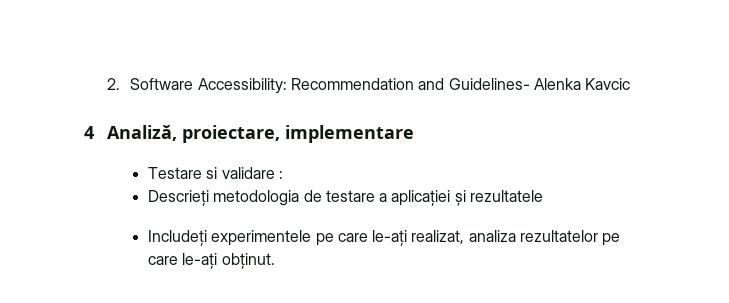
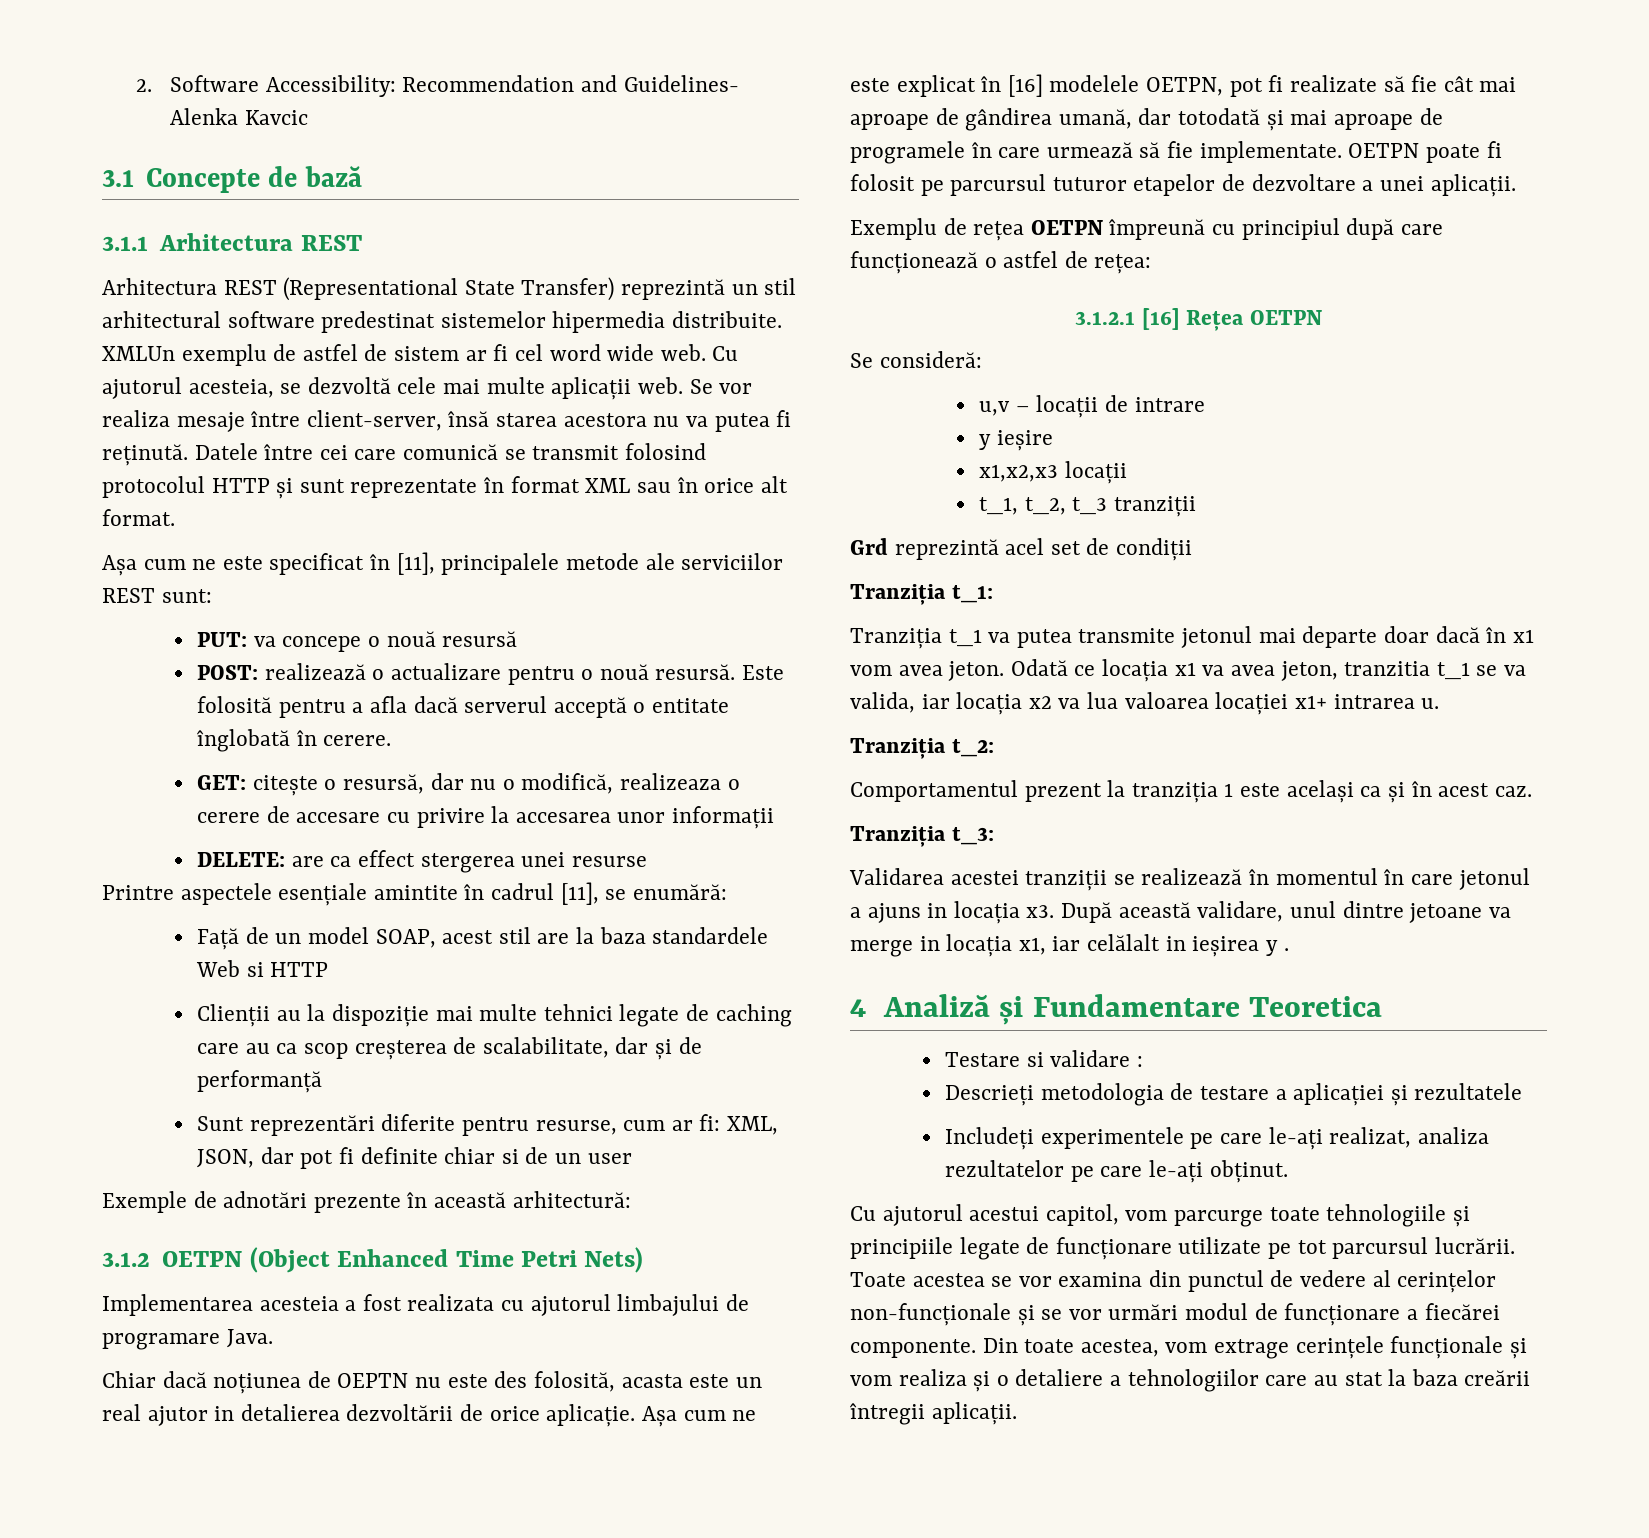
[84,125,415,143] 4 Analiză, proiectare, implementare -> [102,166,362,193] [102,233,362,251] [102,277,797,301] [102,311,783,333] [102,344,739,366] [102,377,753,400] [102,410,792,432] [102,443,706,466] [102,476,788,499] [102,509,175,526] [102,552,784,576] [102,588,212,603] [197,631,518,652] [197,663,784,685] [197,696,729,718] [197,729,392,752] [197,773,740,796] [197,806,774,829] [197,850,647,873] [102,882,727,906] [197,927,769,950] [196,960,329,977] [197,1004,792,1027] [197,1037,702,1060] [197,1070,323,1093] [197,1114,778,1136] [197,1147,632,1169] [102,1191,631,1213] [102,1247,644,1273] [102,1294,749,1316] [102,1329,273,1350] [102,1371,762,1394] [102,1404,757,1427] [850,74,1517,97] [850,108,1443,131] [850,141,1502,164] [850,174,1516,197] [850,218,1443,241] [850,251,1152,274] [1075,308,1322,331] [850,351,982,368] [979,395,1205,418] [979,430,1053,451] [979,461,1127,484] [979,496,1196,517] [850,538,1193,561] [850,584,993,605] [850,626,1534,649] [850,659,1526,682] [850,692,1440,715] [850,738,994,759] [850,780,1532,803] [850,826,994,847] [849,868,1530,891] [850,901,1511,924] [850,934,1289,957] [850,994,1383,1025] 3.1 Concepte de bază // 3.1.1 Arhitectura REST // Arhitectura REST (Representational State Transfer) reprezintă un stil arhitectural software predestinat sistemelor hipermedia distribuite. XMLUn exemplu de astfel de sistem ar fi cel word wide web. Cu ajutorul acesteia, se dezvoltă cele mai multe aplicații web. Se vor realiza mesaje între client-server, însă starea acestora nu va putea fi reținută. Datele între cei care comunică se transmit folosind protocolul HTTP și sunt reprezentate în format XML sau în orice alt format. // Așa cum ne este specificat în [11], principalele metode ale serviciilor REST sunt: // PUT: va concepe o nouă resursă // POST: realizează o actualizare pentru o nouă resursă. Este folosită pentru a afla dacă serverul acceptă o entitate înglobată în cerere. // GET: citește o resursă, dar nu o modifică, realizeaza o cerere de accesare cu privire la accesarea unor informații // DELETE: are ca effect stergerea unei resurse // Printre aspectele esențiale amintite în cadrul [11], se enumără: // Față de un model SOAP, acest stil are la baza standardele Web si HTTP // Clienții au la dispoziție mai multe tehnici legate de caching care au ca scop creșterea de scalabilitate, dar și de performanță // Sunt reprezentări diferite pentru resurse, cum ar fi: XML, JSON, dar pot fi definite chiar si de un user // Exemple de adnotări prezente în această arhitectură: // 3.1.2 OETPN (Object Enhanced Time Petri Nets) // Implementarea acesteia a fost realizata cu ajutorul limbajului de programare Java. // Chiar dacă noțiunea de OEPTN nu este des folosită, acasta este un real ajutor in detalierea dezvoltării de orice aplicație. Așa cum ne este explicat în [16] modelele OETPN, pot fi realizate să fie cât mai aproape de gândirea umană, dar totodată și mai aproape de programele în care urmează să fie implementate. OETPN poate fi folosit pe parcursul tuturor etapelor de dezvoltare a unei aplicații. // Exemplu de rețea OETPN împreună cu principiul după care funcționează o astfel de rețea: // 3.1.2.1 [16] Rețea OETPN // Se consideră: // u,v – locații de intrare // y ieșire // x1,x2,x3 locații // t_1, t_2, t_3 tranziții // Grd reprezintă acel set de condiții // Tranziția t_1: // Tranziția t_1 va putea transmite jetonul mai departe doar dacă în x1 vom avea jeton. Odată ce locația x1 va avea jeton, tranzitia t_1 se va valida, iar locația x2 va lua valoarea locației x1+ intrarea u. // Tranziția t_2: // Comportamentul prezent la tranziția 1 este același ca și în acest caz. // Tranziția t_3: // Validarea acestei tranziții se realizează în momentul în care jetonul a ajuns in locația x3. După această validare, unul dintre jetoane va merge in locația x1, iar celălalt in ieșirea y . // 4 Analiză și Fundamentare Teoretica
(275, 261) none -> [850,1204,1470,1227] [850,1237,1515,1260] [850,1270,1497,1293] [850,1303,1500,1326] [850,1336,1527,1359] [850,1369,1531,1392] [850,1402,1017,1425] // Cu ajutorul acestui capitol, vom parcurge toate tehnologiile și principiile legate de funcționare utilizate pe tot parcursul lucrării. Toate acestea se vor examina din punctul de vedere al cerințelor non-funcționale și se vor urmări modul de funcționare a fiecărei componente. Din toate acestea, vom extrage cerințele funcționale și vom realiza și o detaliere a tehnologiilor care au stat la baza creării întregii aplicații.

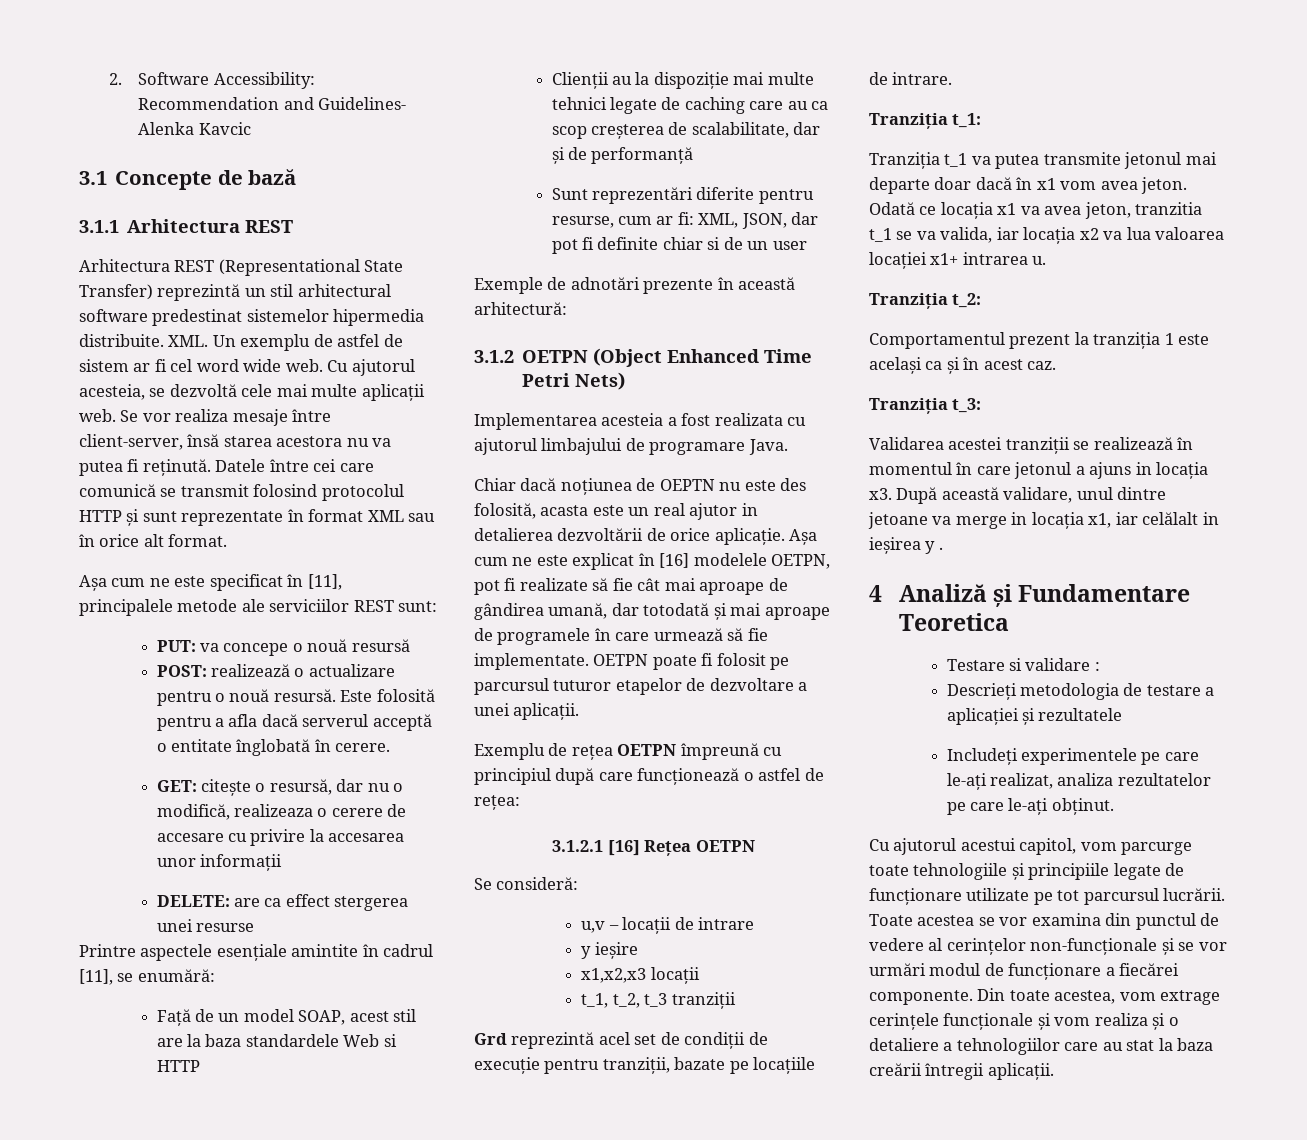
[102,346,175,361] XMLUn -> [168,335,236,347] XML. Un
(1193, 549) none -> [748,1032,768,1045] [474,1057,816,1074] [869,72,953,85] de execuție pentru tranziții, bazate pe locațiile de intrare.

